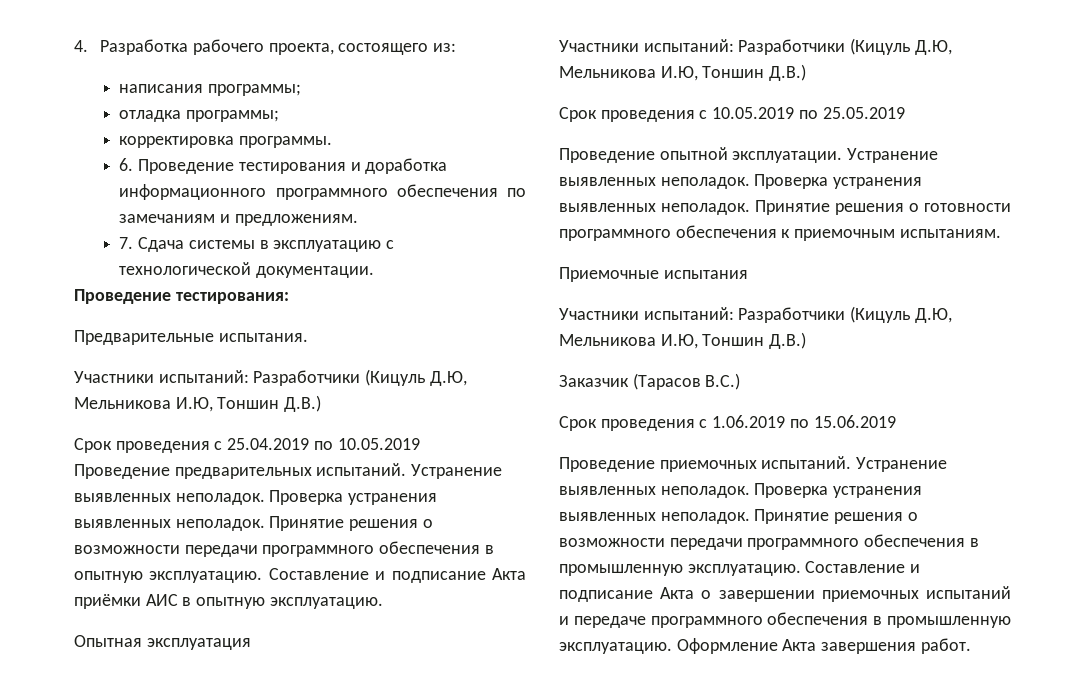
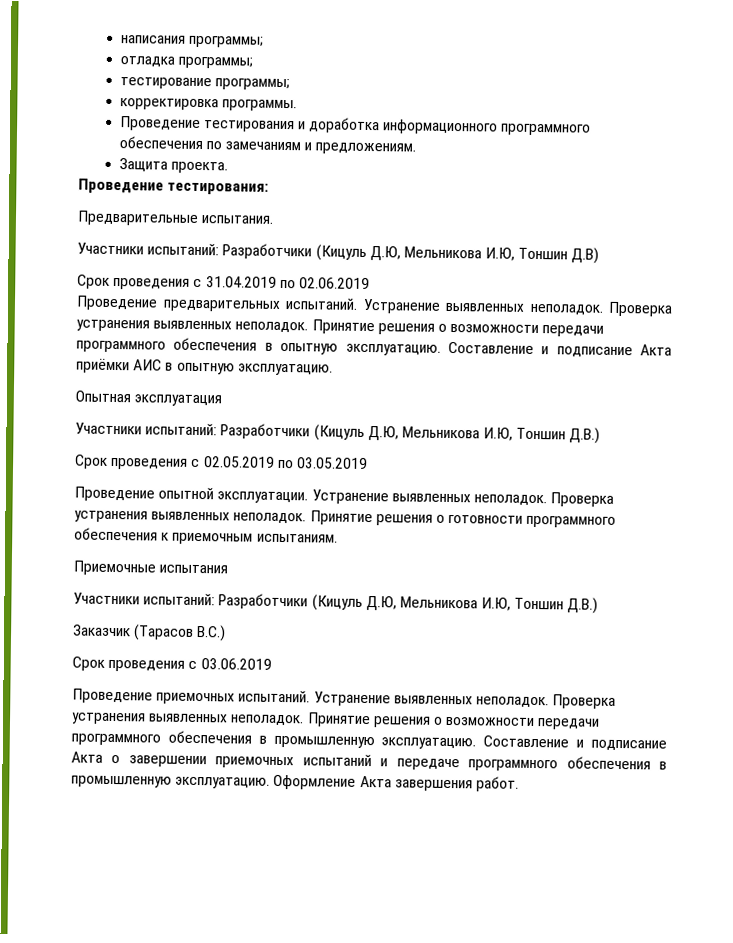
[74,39,457,55] 4. Разработка рабочего проекта, состоящего из: // -> (120, 39) none
(280, 116) none -> [119,77,290,91] // тестирование программы;
[119,158,134,171] 6. -> (297, 105) none
[119,237,395,252] [119,262,375,278] 7. Сдача системы в эксплуатацию с технологической документации. -> [118,158,228,174] Защита проекта.
[284,395,322,412] [74,438,420,453] Д.В.) // Срок проведения с 25.04.2019 по 10.05.2019 -> [571,247,600,264] [77,274,370,290] Д.В) // Срок проведения с 31.04.2019 по 02.06.2019
[712,107,905,119] 10.05.2019 по 25.05.2019 -> [203,456,368,470] 02.05.2019 по 03.05.2019
[712,415,896,428] 1.06.2019 по 15.06.2019 -> [200,658,272,670] 03.06.2019

